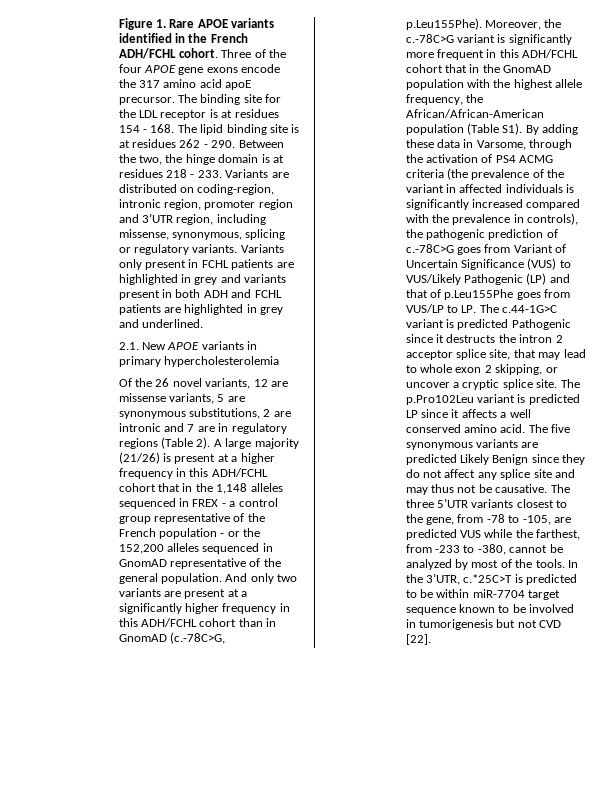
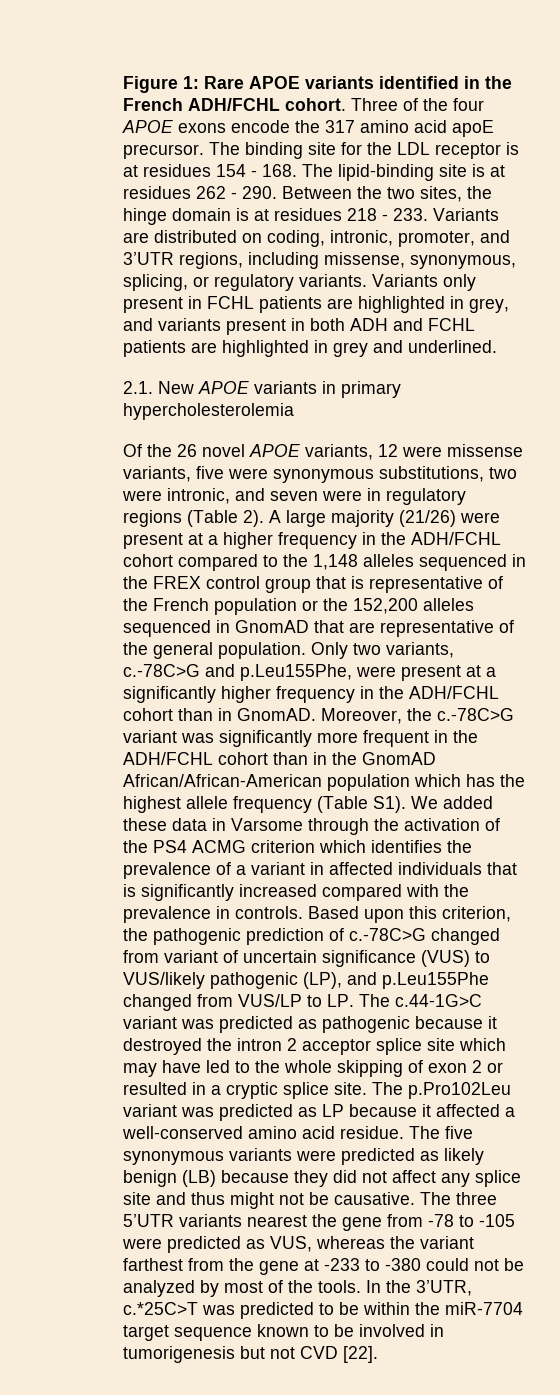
[156,19,167,28] 1. -> [183,76,200,89] 1:
[178,67,204,75] gene -> (174, 126) none
[200,124,267,135] lipid binding -> [338,164,435,181] lipid-binding
[139,155,163,165] two, -> [387,186,463,202] two sites,
[197,184,275,195] [118,199,293,210] coding-region, intronic region, promoter region -> [267,230,476,247] coding, intronic, promoter,
[176,214,214,225] region, -> [179,252,244,269] regions,
[245,229,286,240] splicing -> [123,274,189,291] splicing,
[194,277,218,285] grey -> [469,298,510,313] grey,
(202, 382) none -> [249,444,301,457] APOE
[270,381,288,387] are -> [402,446,443,457] were
[217,394,245,402] [118,408,291,419] [118,423,215,432] 5 are synonymous substitutions, 2 are intronic and 7 are -> [196,466,518,483] [122,488,363,504] five were synonymous substitutions, two were intronic, and seven were
[163,453,172,462] is -> [460,512,501,523] were
[189,468,268,477] [118,483,193,492] this ADH/FCHL cohort that in -> [381,532,502,545] [123,554,279,571] the ADH/FCHL cohort compared to
[192,498,278,507] [118,516,151,524] FREX - a control group -> [123,576,365,593] the FREX control group that is
[220,533,225,537] - -> (298, 606) none
(167, 563) none -> [314,620,376,633] that are
[225,573,298,584] [118,588,182,597] And only two variants are -> [311,642,455,659] [123,664,397,681] Only two variants, c.-78C>G and p.Leu155Phe, were
[118,618,277,627] [118,632,226,644] [405,18,482,30] this ADH/FCHL cohort than in GnomAD (c.-78C>G, p.Leu155Phe). -> [379,686,500,699] [123,708,317,721] the ADH/FCHL cohort than in GnomAD.
[497,34,506,43] is -> [181,733,215,743] was
[499,49,579,58] [405,64,468,73] this ADH/FCHL cohort that -> [453,730,479,743] [123,752,309,765] the ADH/FCHL cohort than
[405,79,583,90] [405,94,484,105] [405,109,544,118] [405,123,579,135] population with the highest allele frequency, the African/African-American population (Table S1). By adding -> [123,774,526,791] [123,796,494,813] African/African-American population which has the highest allele frequency (Table S1). We added
[476,140,526,150] Varsome, -> [231,818,304,831] Varsome
(493, 158) none -> [123,840,149,853] the
[405,168,469,180] criteria (the -> [251,840,473,853] criterion which identifies the
[547,169,565,178] the -> [236,865,247,875] a
(563, 188) none -> [487,862,518,875] that
[527,213,579,225] controls), -> [235,906,512,923] controls. Based upon this criterion,
[457,244,567,255] [405,258,571,270] [405,273,570,285] [405,289,541,300] goes from Variant of Uncertain Significance (VUS) to VUS/Likely Pathogenic (LP) and that of p.Leu155Phe goes -> [431,928,501,945] [123,950,491,967] [123,972,490,989] [123,994,193,1011] changed from variant of uncertain significance (VUS) to VUS/likely pathogenic (LP), and p.Leu155Phe changed
[446,319,571,330] [405,334,496,343] is predicted Pathogenic since it destructs -> [181,1016,498,1033] [123,1038,203,1055] was predicted as pathogenic because it destroyed
[489,349,586,360] [405,364,558,375] [405,382,450,388] site, that may lead to whole exon 2 skipping, or uncover -> [427,1038,507,1051] [123,1060,504,1077] [123,1082,207,1095] site which may have led to the whole skipping of exon 2 or resulted in
[517,394,580,405] [405,409,531,418] [405,424,571,433] [405,439,539,450] [405,454,586,465] [405,469,420,478] is predicted LP since it affects a well conserved amino acid. The five synonymous variants are predicted Likely Benign since they do -> [181,1104,516,1121] [122,1126,474,1139] [123,1148,485,1165] [123,1170,358,1187] was predicted as LP because it affected a well-conserved amino acid residue. The five synonymous variants were predicted as likely benign (LB) because they did
[405,484,455,495] may thus -> [191,1192,275,1209] thus might
[516,499,568,508] [405,514,571,525] [405,529,581,540] [405,544,548,555] closest to the gene, from -78 to -105, are predicted VUS while the farthest, from -233 to -380, cannot -> [247,1214,516,1231] [122,1236,475,1253] [123,1258,500,1275] nearest the gene from -78 to -105 were predicted as VUS, whereas the variant farthest from the gene at -233 to -380 could not
[514,574,523,583] is -> [202,1305,236,1315] was
(470, 593) none -> [415,1302,441,1315] the

